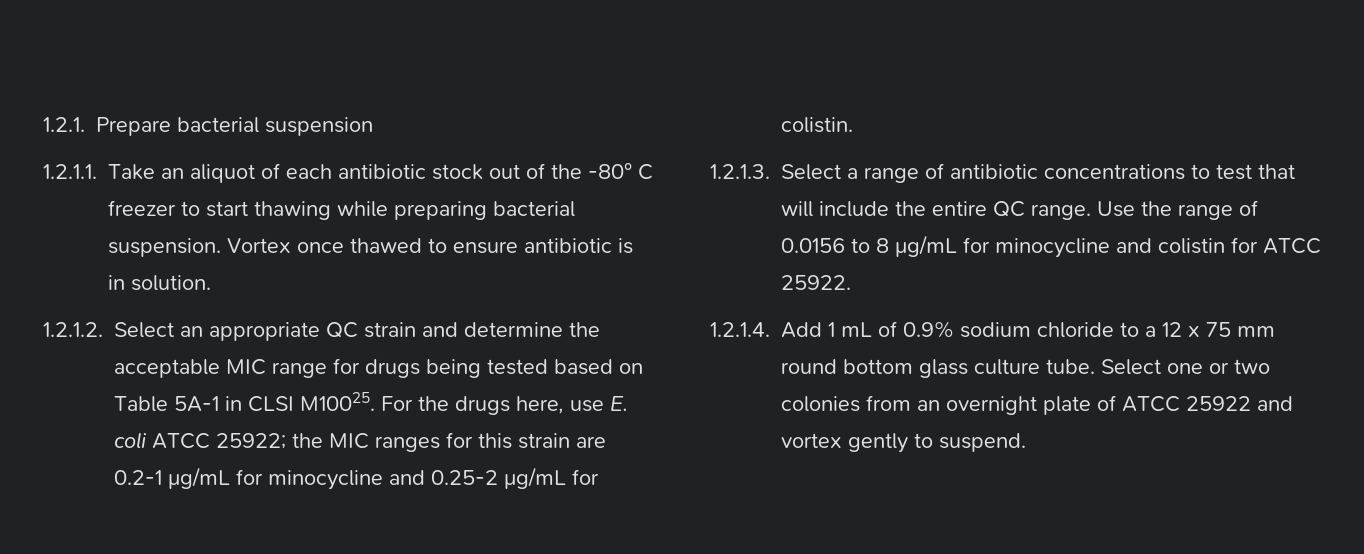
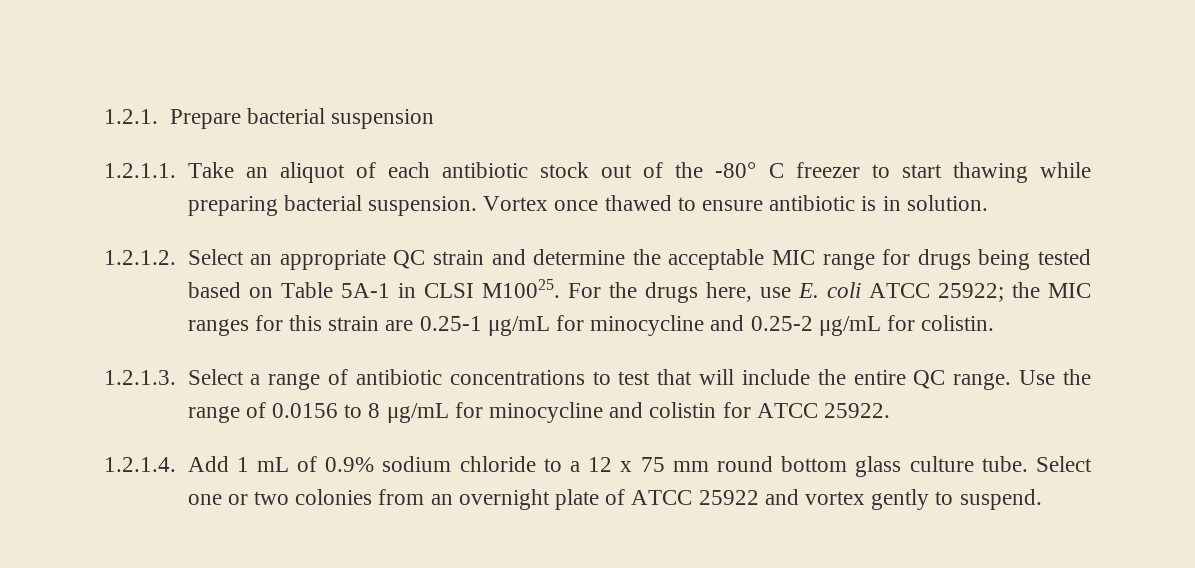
[114,470,162,485] 0.2-1 -> [419,316,482,331] 0.25-1

